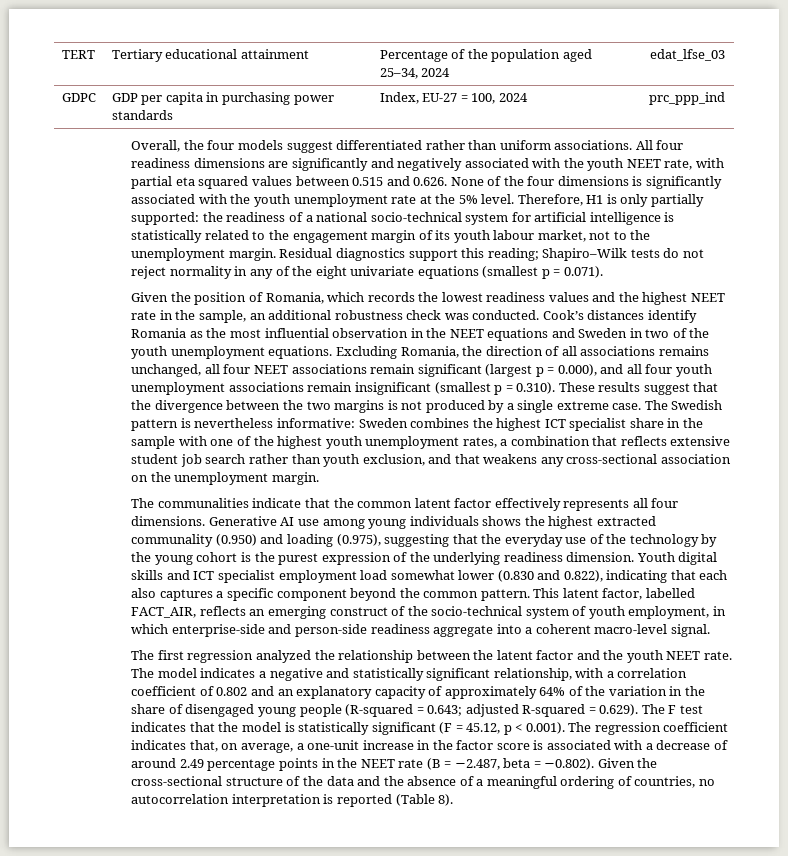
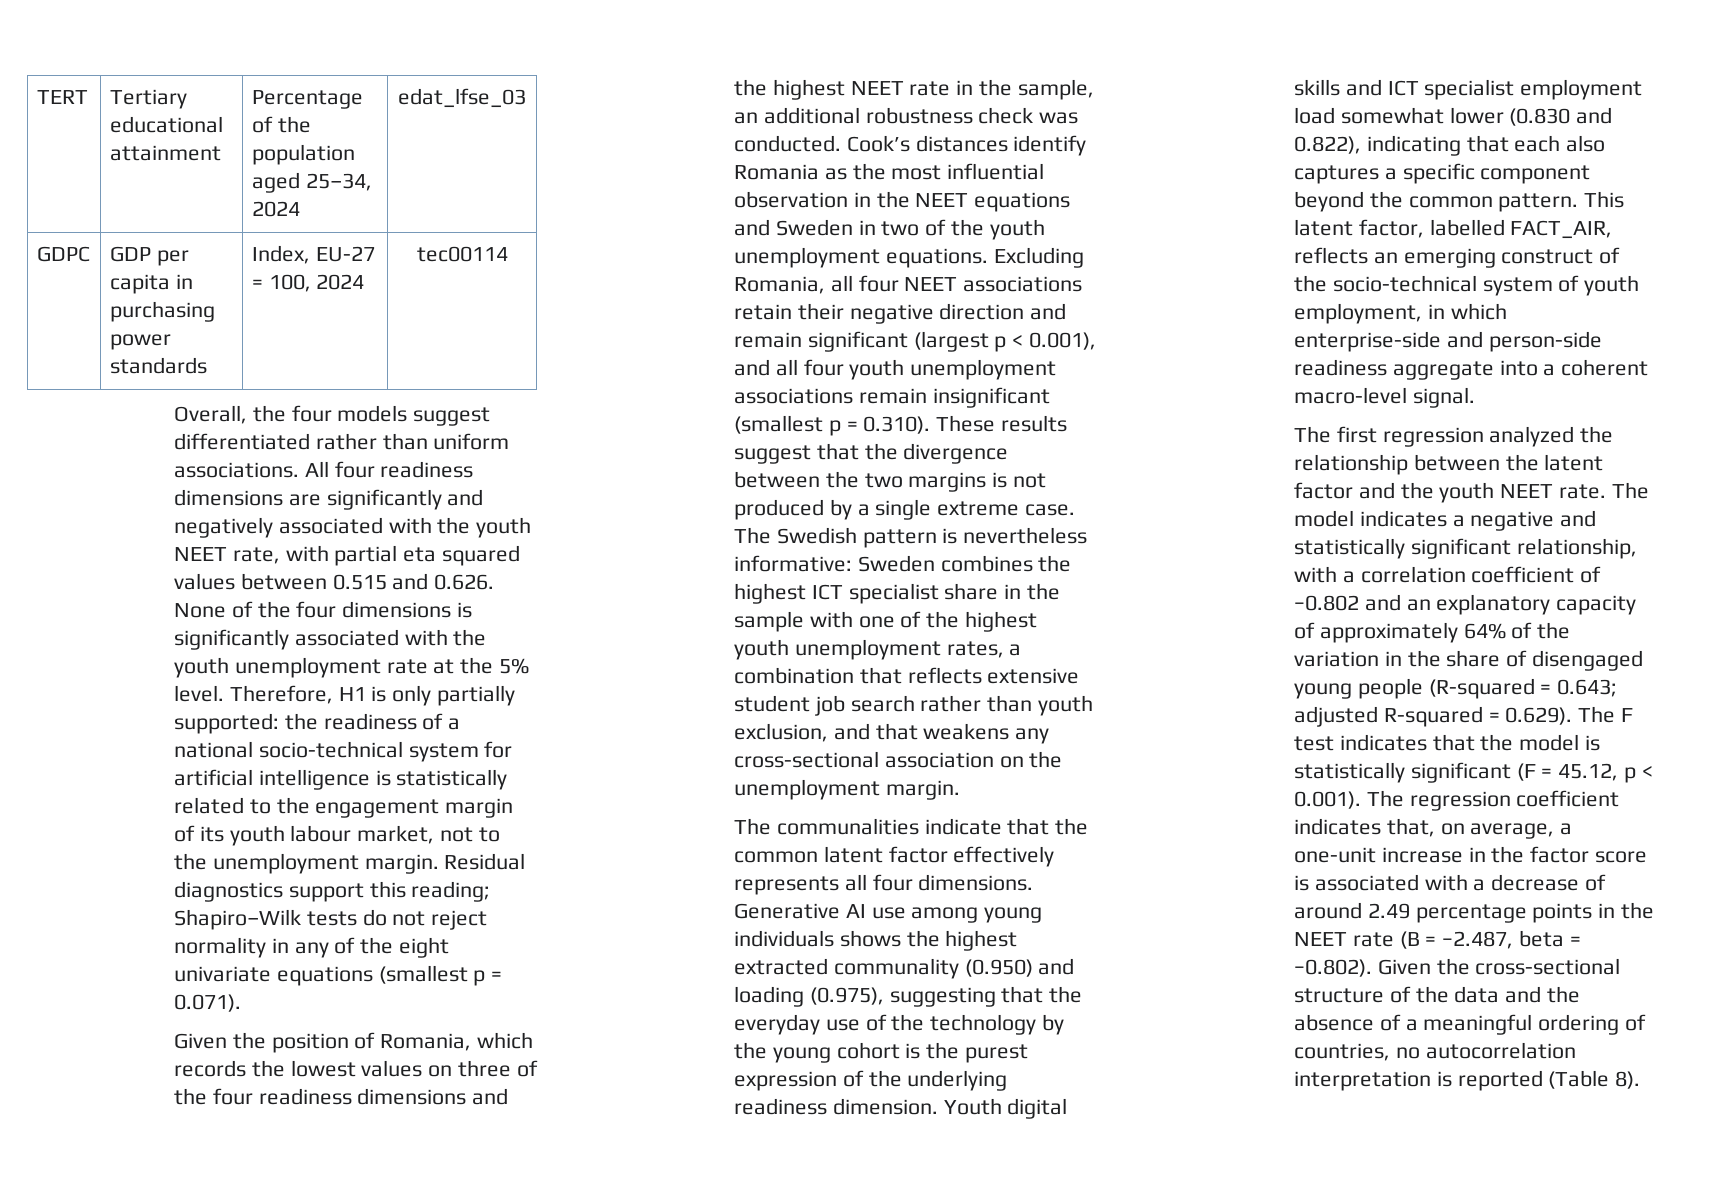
[649,92,725,105] prc_ppp_ind -> [416,246,508,262] tec00114
[486,292,589,302] readiness values -> [361,1060,538,1077] [174,1088,467,1105] values on three of the four readiness dimensions
[462,346,709,356] [131,364,367,377] the direction of all associations remains unchanged, all four NEET associations -> [830,275,1083,292] [734,303,1067,324] all four NEET associations retain their negative direction and
[547,364,597,376] = 0.000), -> [1012,332,1097,350] < 0.001),
[216,687,248,696] 0.802 -> [1294,595,1360,611] −0.802

